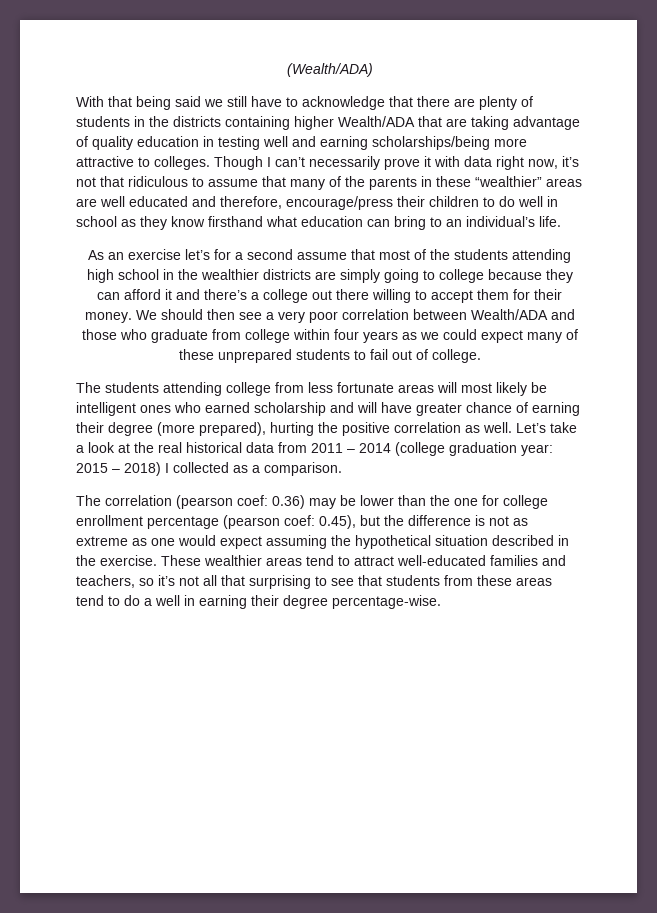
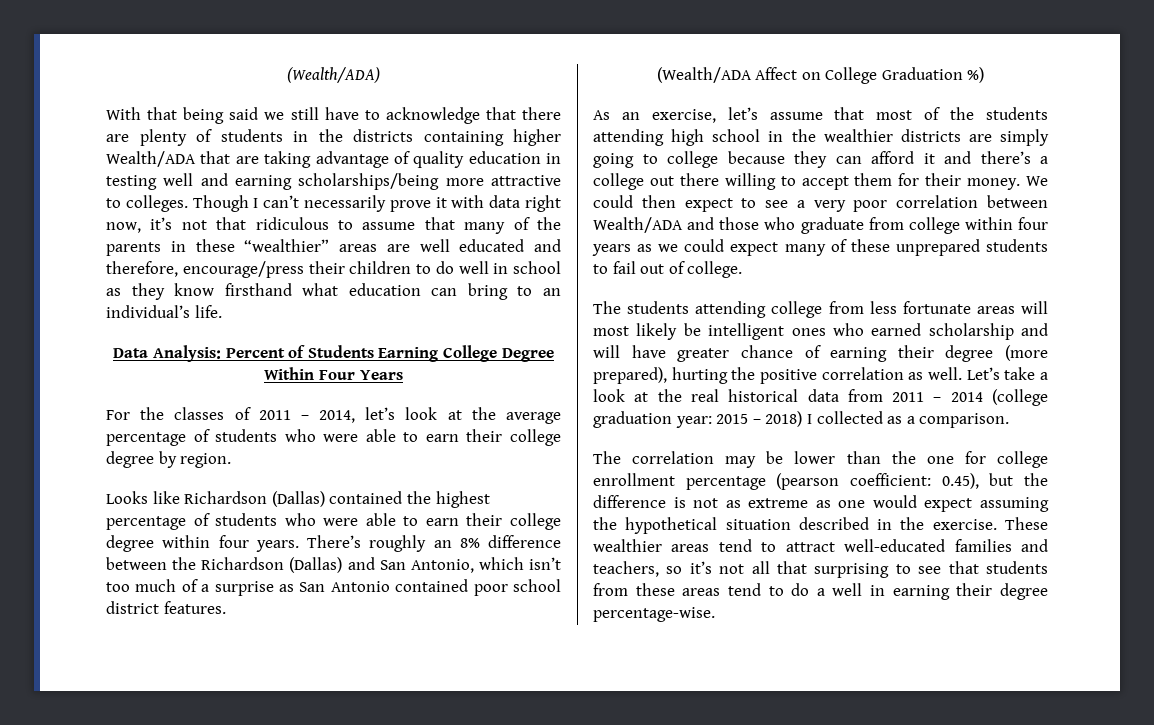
[88,249,293,260] As an exercise let’s for a second -> [113,345,554,362] [264,367,403,380] [106,407,561,424] [106,429,561,446] [106,451,232,468] [106,491,490,508] [106,513,561,530] [106,535,561,552] [106,557,561,573] [106,579,561,596] [106,601,226,614] [656,67,985,84] [593,107,758,123] Data Analysis: Percent of Students Earning College Degree Within Four Years // For the classes of 2011 – 2014, let’s look at the average percentage of students who were able to earn their college degree by region. // Looks like Richardson (Dallas) contained the highest percentage of students who were able to earn their college degree within four years. There’s roughly an 8% difference between the Richardson (Dallas) and San Antonio, which isn’t too much of a surprise as San Antonio contained poor school district features. // (Wealth/ADA Affect on College Graduation %) // As an exercise, let’s
[160,309,235,320] should then -> [593,195,757,212] could then expect to
[176,495,305,509] (pearson coef: 0.36) -> (715, 457) none
[284,515,315,526] coef: -> [850,473,931,486] coefficient:

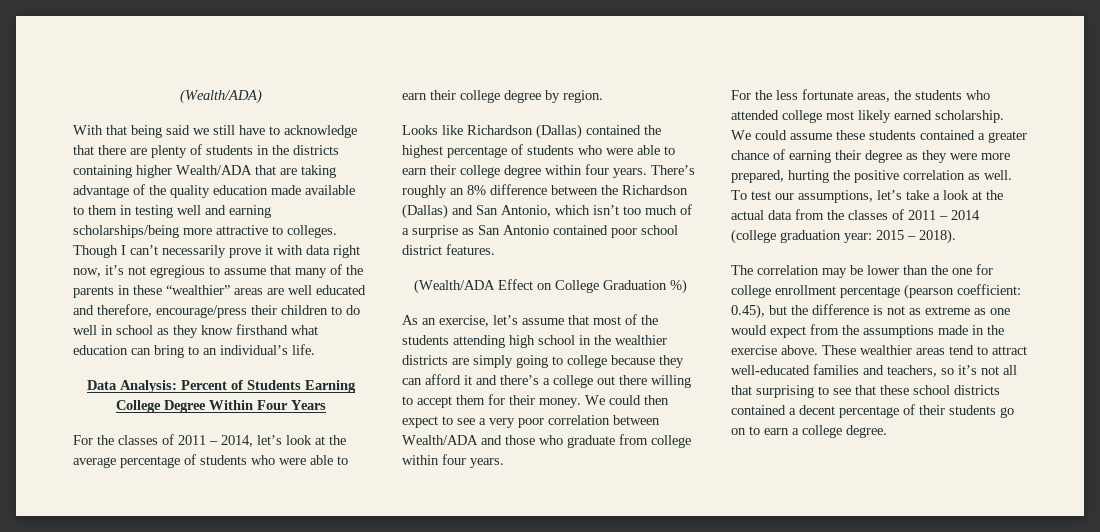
(410, 157) none -> [149,185,166,195] the
(541, 157) none -> [271,185,355,195] [73,205,117,215] made available to them
[216,217,329,230] that ridiculous -> [150,265,205,278] egregious
[755,67,798,80] Affect -> [497,279,533,290] Effect
[592,239,1048,256] [593,261,743,278] [593,301,1048,318] [593,323,1048,340] [593,345,666,358] years as we could expect many of these unprepared students to fail out of college. // The students attending college from less fortunate areas will most likely be intelligent ones who earned scholarship and will have -> [470,458,504,468] [731,89,990,102] [731,110,1004,123] [731,130,985,140] years. // For the less fortunate areas, the students who attended college most likely earned scholarship. We could assume these students contained a
[1005,345,1048,361] [593,367,667,384] (more prepared), -> [906,150,1010,163] [731,170,784,183] as they were more prepared,
[966,367,1000,380] Let’s -> [731,190,902,203] To test our assumptions, let’s
[690,389,883,402] real historical data from -> [731,209,904,220] actual data from the classes of
[765,411,1010,428] 2018) I collected as a comparison. -> [919,229,956,244] 2018).
[979,497,1049,512] [593,517,997,534] assuming the hypothetical situation described in the exercise. -> [810,324,1004,338] [731,345,818,355] from the assumptions made in the exercise above.
[985,561,1048,574] [593,583,1048,600] [593,607,715,622] students from these areas tend to do a well in earning their degree percentage-wise. -> [880,385,1000,395] [731,404,1014,418] [731,425,887,438] these school districts contained a decent percentage of their students go on to earn a college degree.

